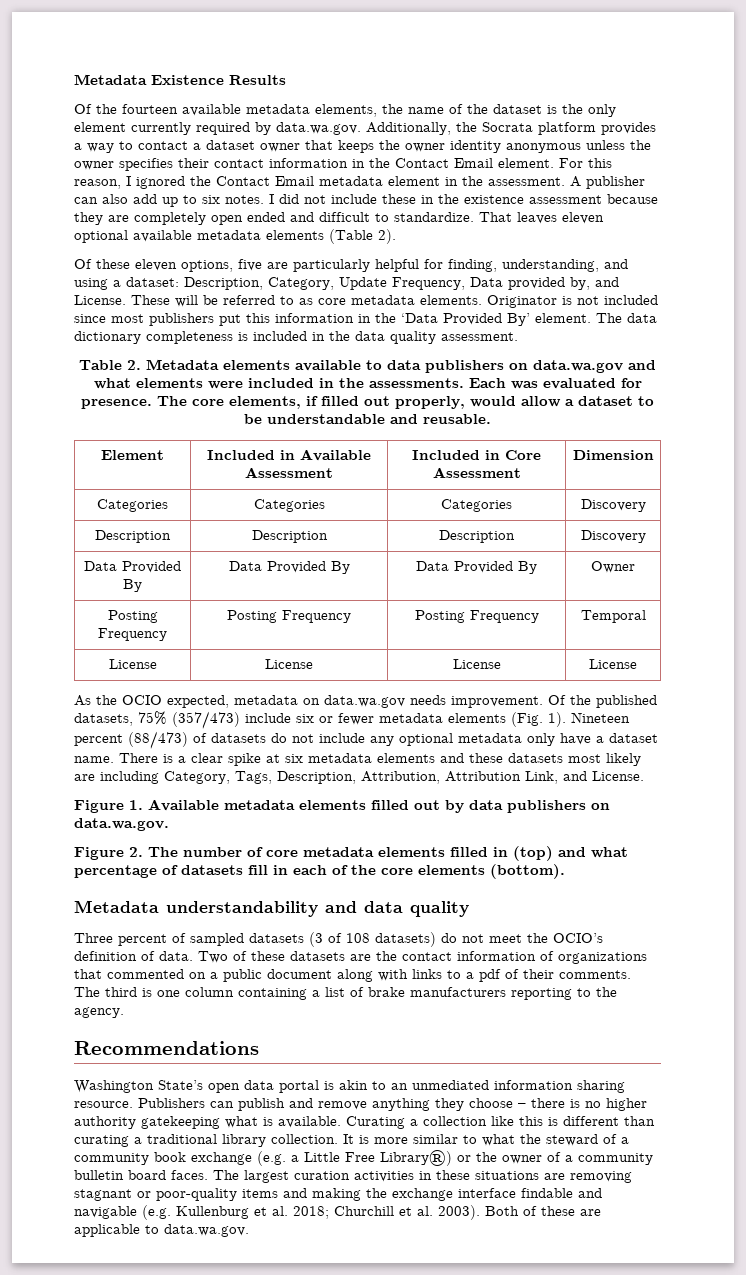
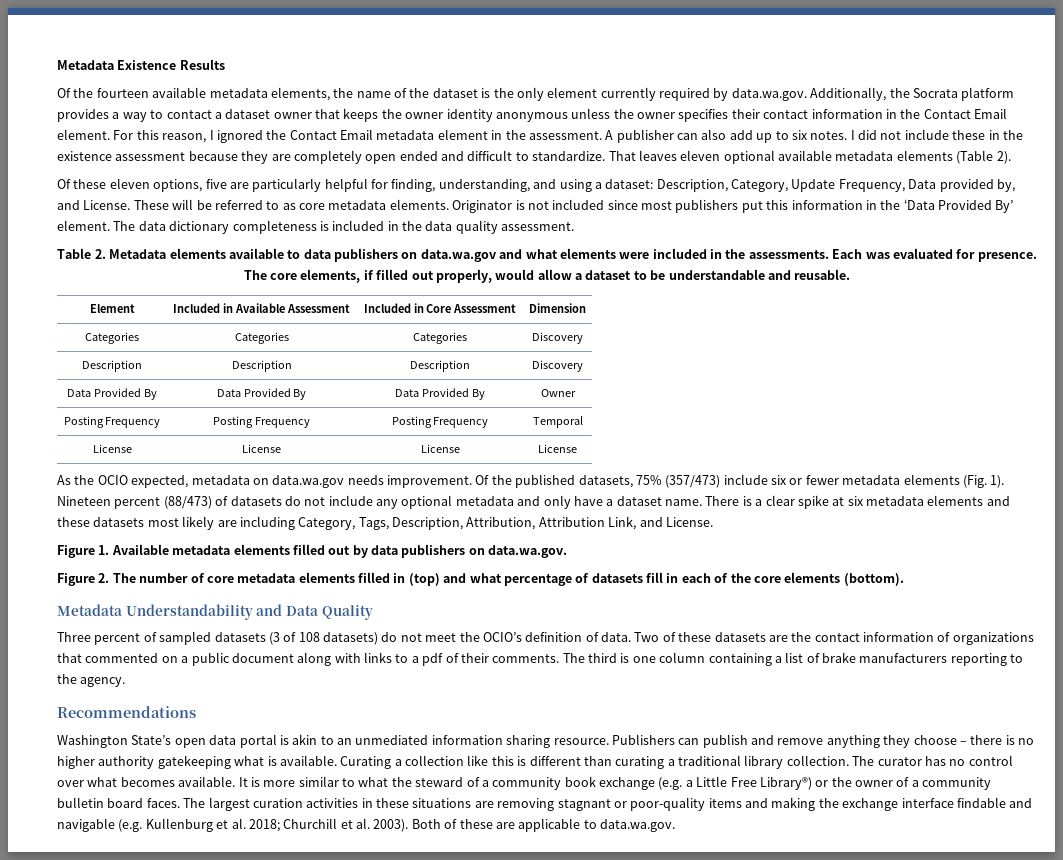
(522, 738) none -> [517,496,541,506] and
[166,901,469,917] understandability and data quality -> [125,604,373,620] Understandability and Data Quality
(338, 1139) none -> [852,755,1013,766] [57,776,236,787] The curator has no control over what becomes available.

